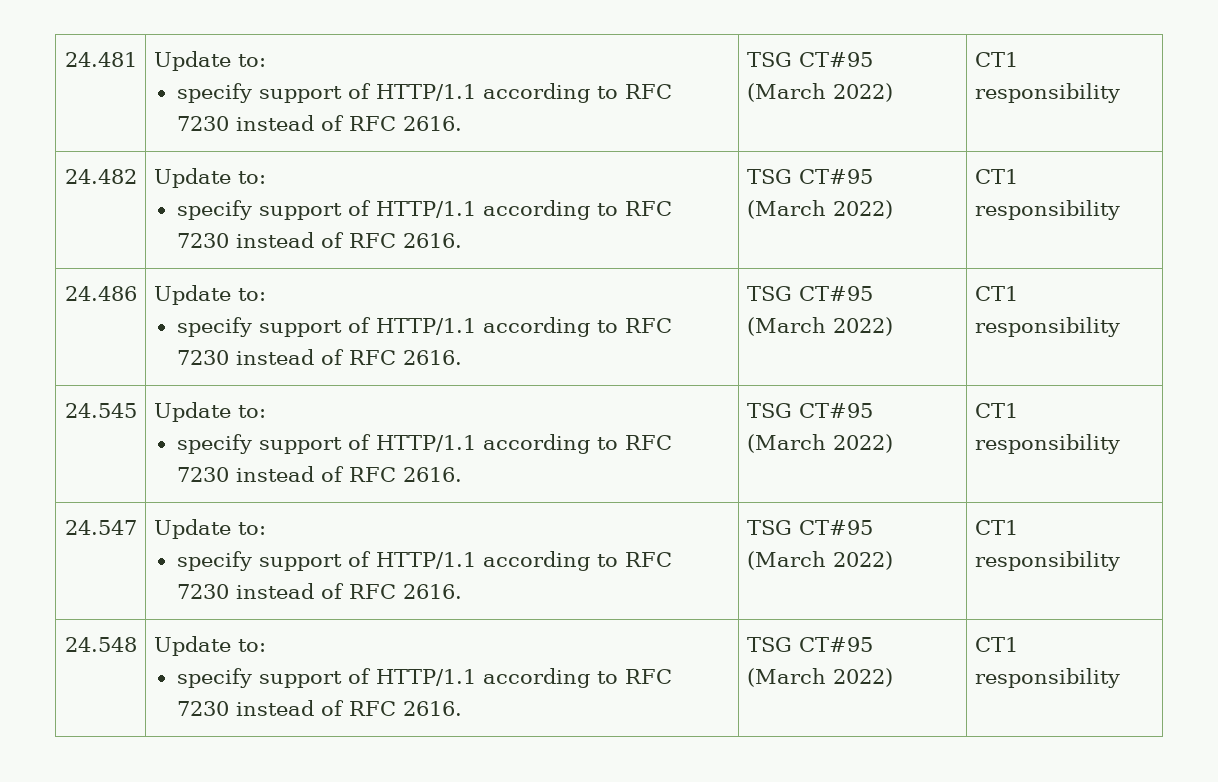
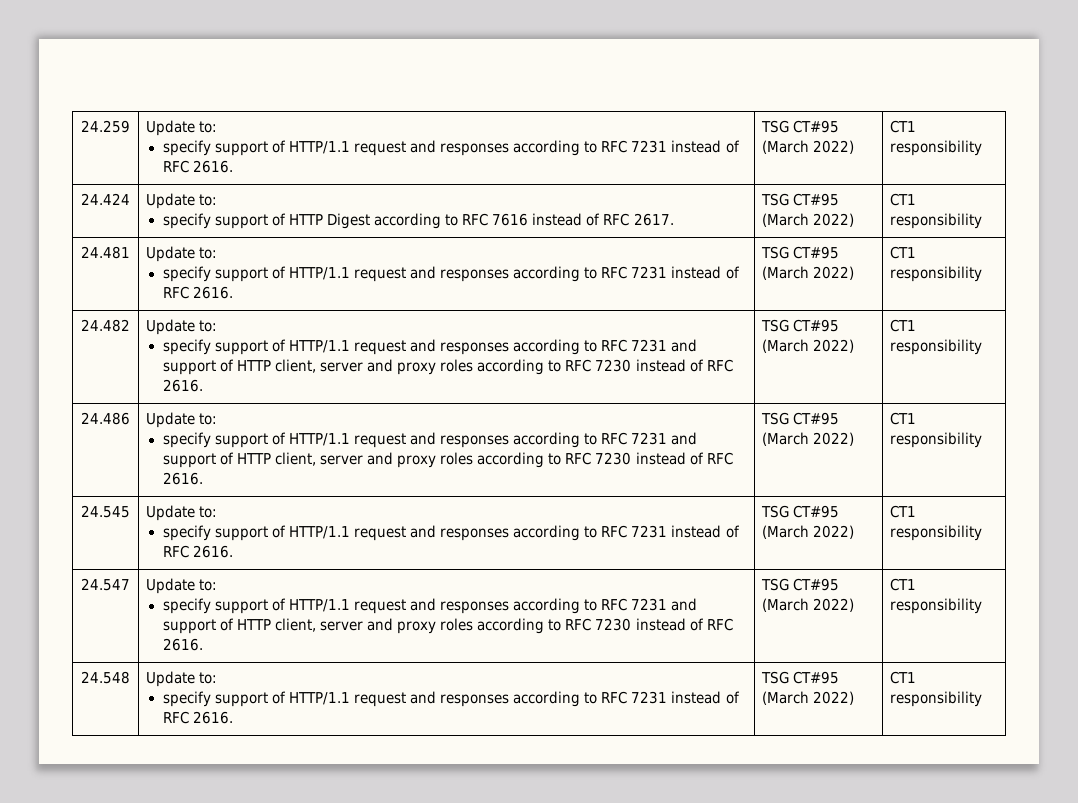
(64, 59) none -> [81,120,130,133] [146,120,218,136] [162,140,740,156] [162,160,233,173] [761,120,840,133] [762,140,855,154] [890,120,917,133] [890,140,983,156] [81,193,130,205] [146,193,218,209] [162,213,674,229] [761,193,840,206] [762,213,855,227] [890,193,917,206] [890,213,983,229] 24.259 | Update to: // specify support of HTTP/1.1 request and responses according to RFC 7231 instead of RFC 2616. | TSG CT#95 (March 2022) | CT1 responsibility // 24.424 | Update to: // specify support of HTTP Digest according to RFC 7616 instead of RFC 2617. | TSG CT#95 (March 2022) | CT1 responsibility //
[482,83,672,103] [176,116,229,131] according to RFC 7230 -> [354,266,668,282] request and responses according to RFC 7231
(476, 209) none -> [354,339,698,355] [162,359,474,375] request and responses according to RFC 7231 and support of HTTP client, server and proxy roles
(476, 326) none -> [354,432,698,448] [162,452,474,468] request and responses according to RFC 7231 and support of HTTP client, server and proxy roles
[482,434,672,454] [176,467,229,482] according to RFC 7230 -> [354,525,668,541] request and responses according to RFC 7231
(476, 560) none -> [354,598,698,614] [162,618,474,634] request and responses according to RFC 7231 and support of HTTP client, server and proxy roles
[482,668,672,688] [176,701,229,716] according to RFC 7230 -> [354,691,668,707] request and responses according to RFC 7231

